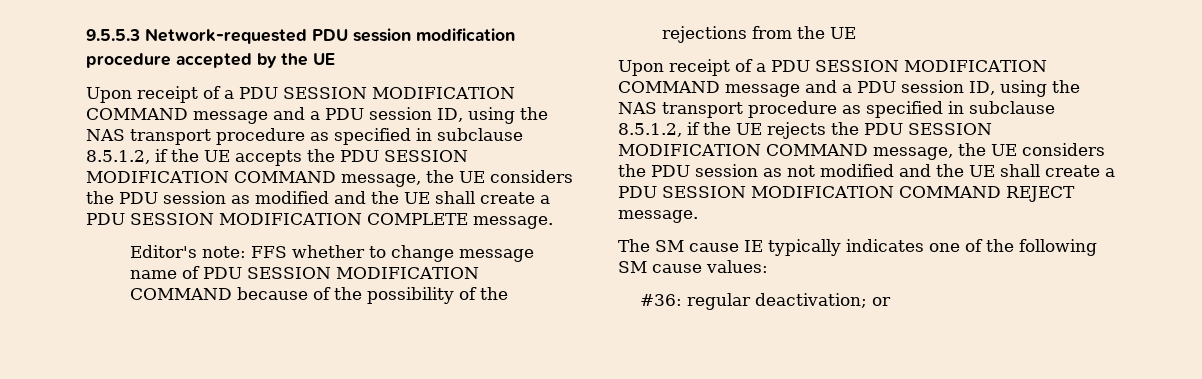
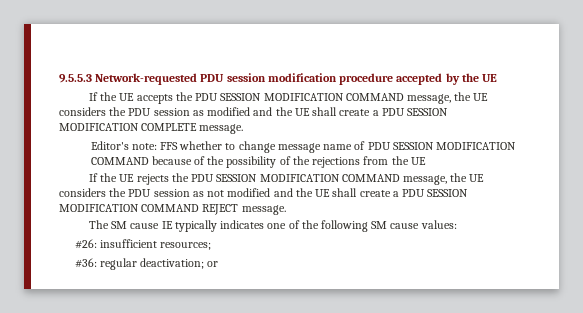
[86,86,515,103] [86,107,548,124] [86,128,523,145] [86,149,168,164] Upon receipt of a PDU SESSION MODIFICATION COMMAND message and a PDU session ID, using the NAS transport procedure as specified in subclause 8.5.1.2, if -> [88,92,98,101] If
[618,59,1047,76] [618,80,1080,97] [618,101,1055,118] [618,122,700,137] Upon receipt of a PDU SESSION MODIFICATION COMMAND message and a PDU session ID, using the NAS transport procedure as specified in subclause 8.5.1.2, if -> [88,173,98,182] If
(768, 266) none -> [74,239,212,250] // #26: insufficient resources;

